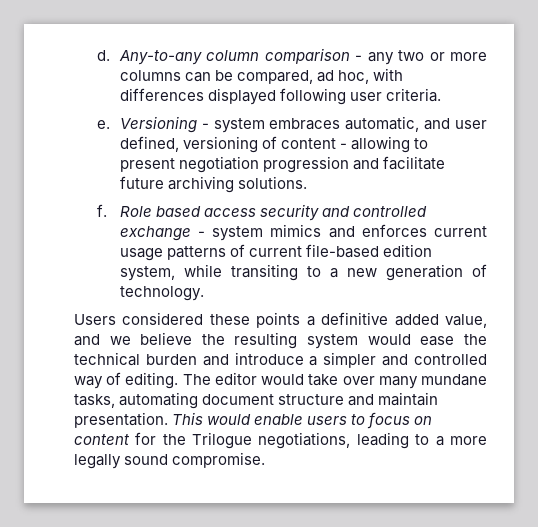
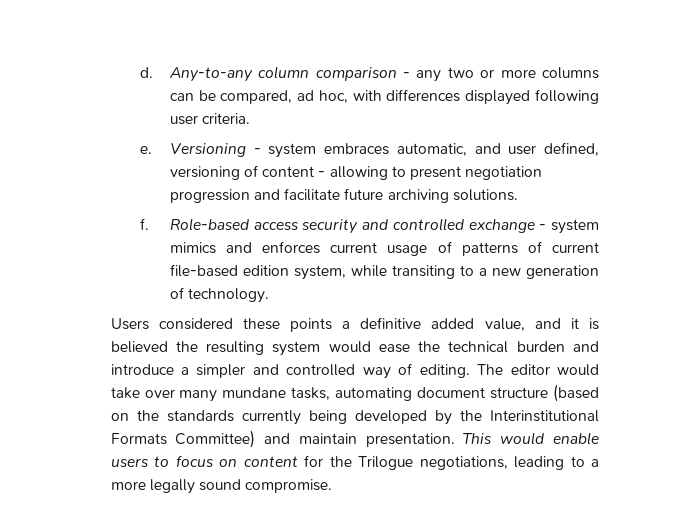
[119,206,201,217] Role based -> [169,218,249,231] Role-based
(163, 254) none -> [437,241,452,253] of
[109,332,193,345] we believe -> [570,318,599,330] [110,341,168,353] it is believed
(345, 399) none -> [553,384,599,402] [110,410,599,425] [110,430,256,448] (based on the standards currently being developed by the Interinstitutional Formats Committee)

